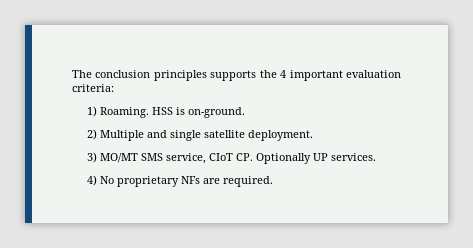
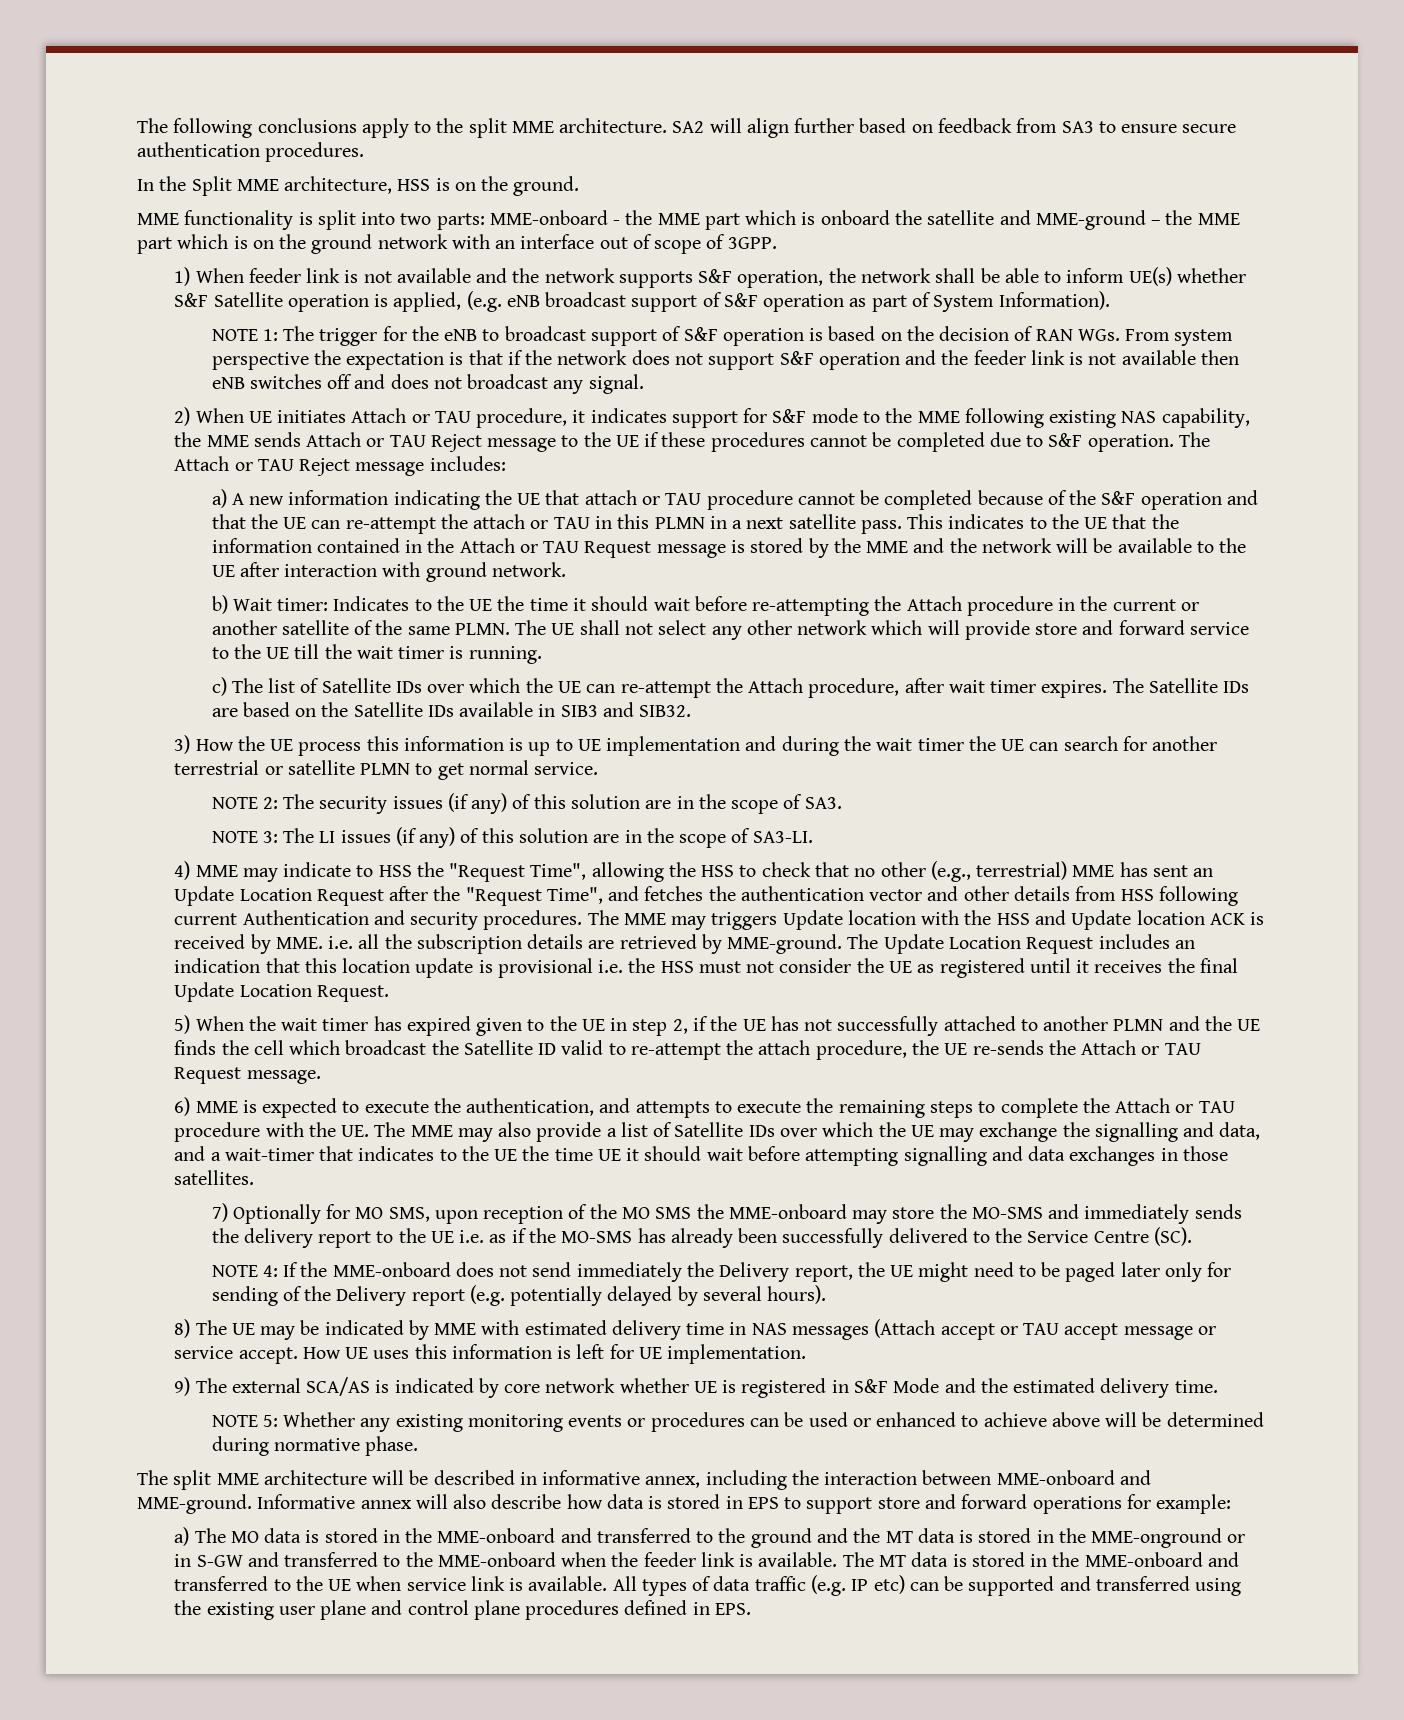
[72,70,401,81] [72,84,114,92] [87,106,246,118] [87,129,314,141] [87,152,377,164] [87,175,274,187] The conclusion principles supports the 4 important evaluation criteria: // 1) Roaming. HSS is on-ground. // 2) Multiple and single satellite deployment. // 3) MO/MT SMS service, CIoT CP. Optionally UP services. // 4) No proprietary NFs are required. -> [137,118,1237,138] [137,142,365,162] [137,176,580,196] [137,210,1240,230] [137,234,777,254] [174,267,1246,288] [174,291,1110,312] [211,326,1234,346] [211,350,1239,370] [211,374,644,394] [174,407,1250,428] [174,432,1210,452] [174,456,506,476] [211,489,1258,510] [211,514,1179,534] [211,538,1247,558] [211,562,566,582] [211,595,1199,616] [211,620,1249,640] [211,644,542,664] [211,677,1250,698] [211,702,692,717] [174,735,1218,756] [174,760,599,780] [211,793,842,814] [211,827,813,848] [174,861,1214,882] [174,886,1238,906] [174,910,1265,930] [174,934,1195,954] [174,958,1238,978] [174,982,389,1002] [174,1015,1261,1036] [174,1040,1201,1060] [174,1067,321,1084] [174,1097,1235,1118] [174,1122,1261,1142] [174,1146,1228,1166] [174,1170,255,1185] [211,1203,1242,1224] [211,1227,1192,1248] [211,1262,1232,1282] [211,1285,827,1306] [174,1319,1216,1340] [174,1344,807,1364] [174,1377,1218,1398] [211,1412,1264,1432] [211,1436,419,1456] [137,1470,1151,1490] [137,1494,1232,1514] [174,1527,1246,1548] [174,1552,1239,1567] [174,1575,1242,1596] [174,1600,751,1620] The following conclusions apply to the split MME architecture. SA2 will align further based on feedback from SA3 to ensure secure authentication procedures. // In the Split MME architecture, HSS is on the ground. // MME functionality is split into two parts: MME-onboard - the MME part which is onboard the satellite and MME-ground – the MME part which is on the ground network with an interface out of scope of 3GPP. // 1) When feeder link is not available and the network supports S&F operation, the network shall be able to inform UE(s) whether S&F Satellite operation is applied, (e.g. eNB broadcast support of S&F operation as part of System Information). // NOTE 1: The trigger for the eNB to broadcast support of S&F operation is based on the decision of RAN WGs. From system perspective the expectation is that if the network does not support S&F operation and the feeder link is not available then eNB switches off and does not broadcast any signal. // 2) When UE initiates Attach or TAU procedure, it indicates support for S&F mode to the MME following existing NAS capability, the MME sends Attach or TAU Reject message to the UE if these procedures cannot be completed due to S&F operation. The Attach or TAU Reject message includes: // a) A new information indicating the UE that attach or TAU procedure cannot be completed because of the S&F operation and that the UE can re-attempt the attach or TAU in this PLMN in a next satellite pass. This indicates to the UE that the information contained in the Attach or TAU Request message is stored by the MME and the network will be available to the UE after interaction with ground network. // b) Wait timer: Indicates to the UE the time it should wait before re-attempting the Attach procedure in the current or another satellite of the same PLMN. The UE shall not select any other network which will provide store and forward service to the UE till the wait timer is running. // c) The list of Satellite IDs over which the UE can re-attempt the Attach procedure, after wait timer expires. The Satellite IDs are based on the Satellite IDs available in SIB3 and SIB32. // 3) How the UE process this information is up to UE implementation and during the wait timer the UE can search for another terrestrial or satellite PLMN to get normal service. // NOTE 2: The security issues (if any) of this solution are in the scope of SA3. // NOTE 3: The LI issues (if any) of this solution are in the scope of SA3-LI. // 4) MME may indicate to HSS the "Request Time", allowing the HSS to check that no other (e.g., terrestrial) MME has sent an Update Location Request after the "Request Time", and fetches the authentication vector and other details from HSS following current Authentication and security procedures. The MME may triggers Update location with the HSS and Update location ACK is received by MME. i.e. all the subscription details are retrieved by MME-ground. The Update Location Request includes an indication that this location update is provisional i.e. the HSS must not consider the UE as registered until it receives the final Update Location Request. // 5) When the wait timer has expired given to the UE in step 2, if the UE has not successfully attached to another PLMN and the UE finds the cell which broadcast the Satellite ID valid to re-attempt the attach procedure, the UE re-sends the Attach or TAU Request message. // 6) MME is expected to execute the authentication, and attempts to execute the remaining steps to complete the Attach or TAU procedure with the UE. The MME may also provide a list of Satellite IDs over which the UE may exchange the signalling and data, and a wait-timer that indicates to the UE the time UE it should wait before attempting signalling and data exchanges in those satellites. // 7) Optionally for MO SMS, upon reception of the MO SMS the MME-onboard may store the MO-SMS and immediately sends the delivery report to the UE i.e. as if the MO-SMS has already been successfully delivered to the Service Centre (SC). // NOTE 4: If the MME-onboard does not send immediately the Delivery report, the UE might need to be paged later only for sending of the Delivery report (e.g. potentially delayed by several hours). // 8) The UE may be indicated by MME with estimated delivery time in NAS messages (Attach accept or TAU accept message or service accept. How UE uses this information is left for UE implementation. // 9) The external SCA/AS is indicated by core network whether UE is registered in S&F Mode and the estimated delivery time. // NOTE 5: Whether any existing monitoring events or procedures can be used or enhanced to achieve above will be determined during normative phase. // The split MME architecture will be described in informative annex, including the interaction between MME-onboard and MME-ground. Informative annex will also describe how data is stored in EPS to support store and forward operations for example: // a) The MO data is stored in the MME-onboard and transferred to the ground and the MT data is stored in the MME-onground or in S-GW and transferred to the MME-onboard when the feeder link is available. The MT data is stored in the MME-onboard and transferred to the UE when service link is available. All types of data traffic (e.g. IP etc) can be supported and transferred using the existing user plane and control plane procedures defined in EPS.

